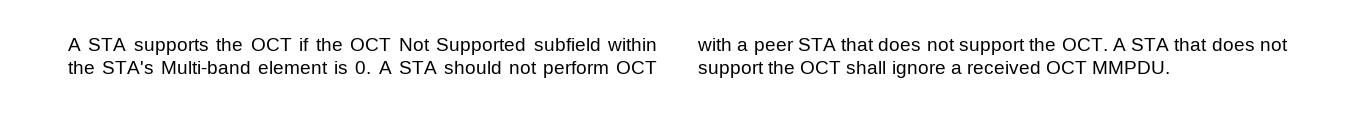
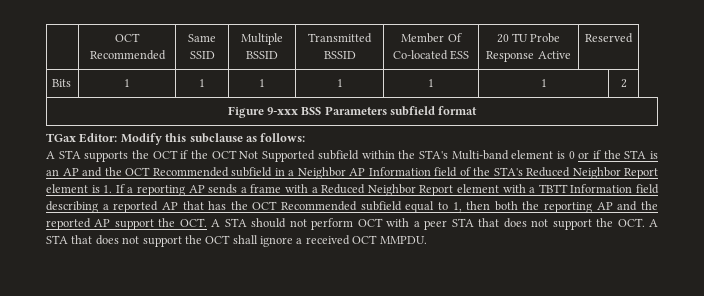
(68, 44) none -> [115,33,140,42] [89,50,166,60] [188,34,216,42] [189,51,215,59] [241,33,283,45] [246,51,278,59] [308,33,372,43] [323,51,356,59] [401,33,462,43] [392,50,470,60] [496,33,561,43] [486,51,571,62] [585,33,633,43] [52,79,72,87] [124,79,130,87] [199,79,205,87] [259,79,265,87] [336,79,343,87] [428,79,434,87] [540,79,547,87] [620,79,627,88] [227,106,478,118] [46,133,306,145] | OCT Recommended | Same SSID | Multiple BSSID | Transmitted BSSID | Member Of Co-located ESS | 20 TU Probe Response Active | Reserved // Bits | 1 | 1 | 1 | 1 | 1 | 1 | 2 // Figure 9-xxx BSS Parameters subfield format // TGax Editor: Modify this subclause as follows: //
[355,61,372,74] 0. -> [568,150,658,159] [46,167,658,179] [46,184,660,196] [46,201,659,213] [46,218,207,230] 0 or if the STA is an AP and the OCT Recommended subfield in a Neighbor AP Information field of the STA's Reduced Neighbor Report element is 1. If a reporting AP sends a frame with a Reduced Neighbor Report element with a TBTT Information field describing a reported AP that has the OCT Recommended subfield equal to 1, then both the reporting AP and the reported AP support the OCT.

